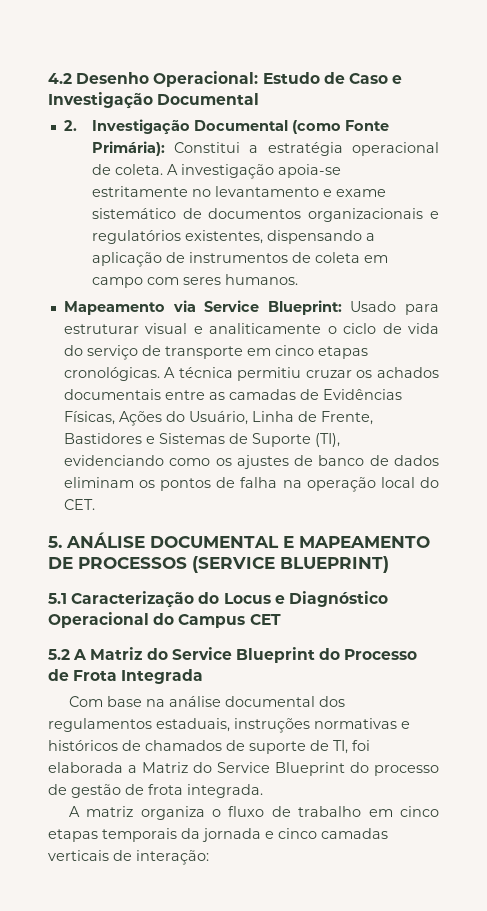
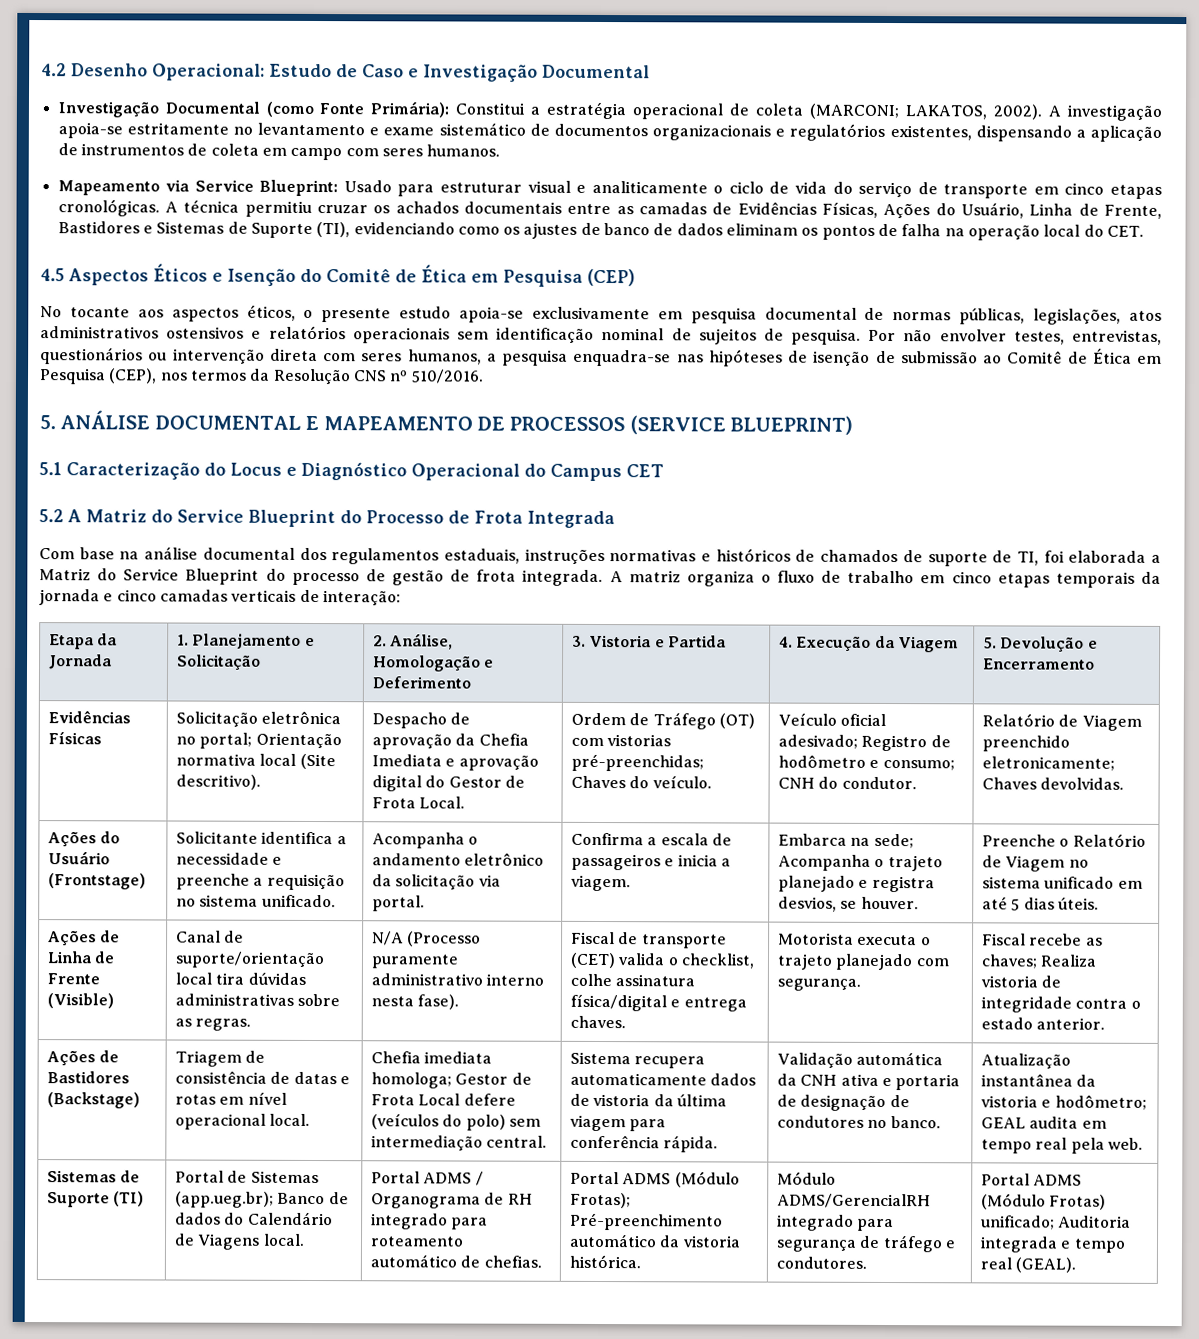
[63,120,77,131] 2. -> (650, 71) none
[114,164,163,175] coleta. -> [755,103,1043,120] coleta (MARCONI; LAKATOS, 2002).
(95, 504) none -> [40,263,635,287] [40,304,1162,325] [40,325,1162,345] [40,347,1162,367] [39,368,484,385] // 4.5 Aspectos Éticos e Isenção do Comitê de Ética em Pesquisa (CEP) // No tocante aos aspectos éticos, o presente estudo apoia-se exclusivamente em pesquisa documental de normas públicas, legislações, atos administrativos ostensivos e relatórios operacionais sem identificação nominal de sujeitos de pesquisa. Por não envolver testes, entrevistas, questionários ou intervenção direta com seres humanos, a pesquisa enquadra-se nas hipóteses de isenção de submissão ao Comitê de Ética em Pesquisa (CEP), nos termos da Resolução CNS nº 510/2016.
(263, 791) // -> (604, 578) none
(209, 857) none -> [48,633,119,650] [47,654,113,670] [176,633,315,649] [175,654,261,671] [372,633,454,650] [371,655,495,672] [371,676,471,689] [571,634,727,648] [778,635,959,653] [982,636,1098,653] [982,658,1095,670] [47,710,131,724] [47,732,102,745] [175,710,342,727] [175,732,342,749] [175,753,336,770] [175,774,261,790] [371,712,471,729] [371,733,529,750] [371,754,539,771] [371,775,525,792] [371,796,466,809] [570,712,755,730] [570,734,672,747] [570,753,704,772] [570,775,712,789] [777,712,887,727] [777,734,951,752] [777,754,955,771] [777,776,917,790] [981,713,1142,731] [981,735,1070,752] [981,756,1115,771] [981,777,1125,790] [47,831,121,848] [47,851,110,865] [47,873,146,890] [175,831,347,845] [175,852,283,865] [175,873,345,891] [175,894,336,908] [371,832,479,849] [371,852,545,866] [371,874,501,890] [371,895,425,912] [570,832,732,846] [570,853,731,871] [570,874,631,892] [777,833,914,849] [777,854,943,872] [777,875,935,893] [777,896,919,912] [981,833,1146,847] [981,855,1089,872] [981,876,1143,889] [981,896,1099,911] [47,930,121,947] [46,951,116,964] [46,973,100,985] [46,993,114,1009] [175,930,245,943] [174,951,325,969] [174,972,306,985] [174,993,341,1007] [174,1018,252,1031] [371,931,482,947] [370,954,459,969] [370,973,545,986] [370,994,460,1010] [570,931,727,949] [569,952,755,969] [569,973,696,987] [569,993,747,1012] [569,1015,626,1029] [777,932,931,946] [776,953,949,971] [776,978,861,991] [981,933,1103,946] [980,954,1098,969] [980,975,1062,988] [980,996,1141,1013] [980,1017,1106,1030] [46,1050,120,1067] [46,1071,130,1084] [46,1092,140,1109] [174,1050,266,1067] [174,1070,350,1085] [174,1091,287,1105] [174,1113,311,1130] [370,1051,493,1064] [370,1072,532,1089] [370,1093,516,1106] [370,1113,541,1131] [370,1135,548,1151] [569,1051,706,1069] [569,1072,757,1086] [569,1093,727,1107] [569,1114,667,1132] [569,1134,719,1153] [776,1051,944,1068] [776,1073,961,1091] [776,1094,910,1112] [776,1115,941,1129] [980,1053,1071,1069] [980,1073,1097,1087] [980,1094,1147,1110] [980,1116,1107,1129] [980,1137,1143,1154] [46,1170,141,1183] [46,1191,145,1208] [174,1170,319,1184] [174,1191,349,1208] [174,1211,333,1226] [173,1233,305,1250] [370,1171,484,1186] [370,1192,533,1209] [370,1213,489,1230] [369,1236,464,1247] [369,1254,542,1268] [569,1171,740,1188] [569,1192,631,1209] [569,1212,723,1231] [568,1233,741,1248] [568,1254,641,1269] [776,1171,836,1185] [776,1193,931,1209] [776,1214,895,1232] [775,1234,956,1253] [775,1256,867,1269] [980,1173,1083,1186] [980,1193,1107,1210] [980,1215,1132,1230] [979,1236,1126,1253] [979,1257,1077,1273] // Etapa da Jornada | 1. Planejamento e Solicitação | 2. Análise, Homologação e Deferimento | 3. Vistoria e Partida | 4. Execução da Viagem | 5. Devolução e Encerramento // Evidências Físicas | Solicitação eletrônica no portal; Orientação normativa local (Site descritivo). | Despacho de aprovação da Chefia Imediata e aprovação digital do Gestor de Frota Local. | Ordem de Tráfego (OT) com vistorias pré-preenchidas; Chaves do veículo. | Veículo oficial adesivado; Registro de hodômetro e consumo; CNH do condutor. | Relatório de Viagem preenchido eletronicamente; Chaves devolvidas. // Ações do Usuário (Frontstage) | Solicitante identifica a necessidade e preenche a requisição no sistema unificado. | Acompanha o andamento eletrônico da solicitação via portal. | Confirma a escala de passageiros e inicia a viagem. | Embarca na sede; Acompanha o trajeto planejado e registra desvios, se houver. | Preenche o Relatório de Viagem no sistema unificado em até 5 dias úteis. // Ações de Linha de Frente (Visible) | Canal de suporte/orientação local tira dúvidas administrativas sobre as regras. | N/A (Processo puramente administrativo interno nesta fase). | Fiscal de transporte (CET) valida o checklist, colhe assinatura física/digital e entrega chaves. | Motorista executa o trajeto planejado com segurança. | Fiscal recebe as chaves; Realiza vistoria de integridade contra o estado anterior. // Ações de Bastidores (Backstage) | Triagem de consistência de datas e rotas em nível operacional local. | Chefia imediata homologa; Gestor de Frota Local defere (veículos do polo) sem intermediação central. | Sistema recupera automaticamente dados de vistoria da última viagem para conferência rápida. | Validação automática da CNH ativa e portaria de designação de condutores no banco. | Atualização instantânea da vistoria e hodômetro; GEAL audita em tempo real pela web. // Sistemas de Suporte (TI) | Portal de Sistemas (app.ueg.br); Banco de dados do Calendário de Viagens local. | Portal ADMS / Organograma de RH integrado para roteamento automático de chefias. | Portal ADMS (Módulo Frotas); Pré-preenchimento automático da vistoria histórica. | Módulo ADMS/GerencialRH integrado para segurança de tráfego e condutores. | Portal ADMS (Módulo Frotas) unificado; Auditoria integrada e tempo real (GEAL).

